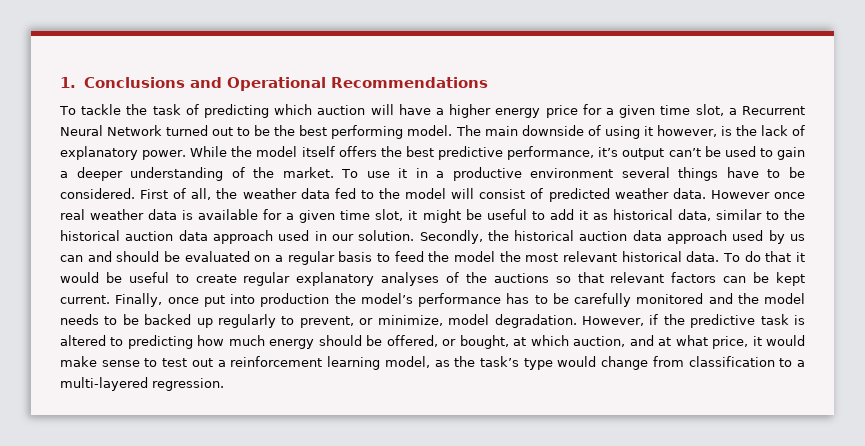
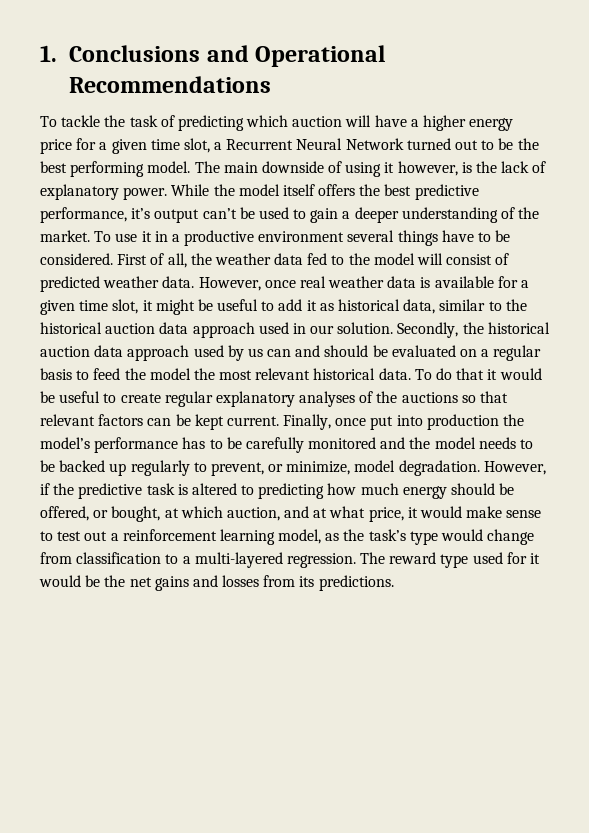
[710,190,770,199] However -> [198,277,261,291] However,
(224, 384) none -> [360,552,541,568] [39,575,394,591] The reward type used for it would be the net gains and losses from its predictions.

